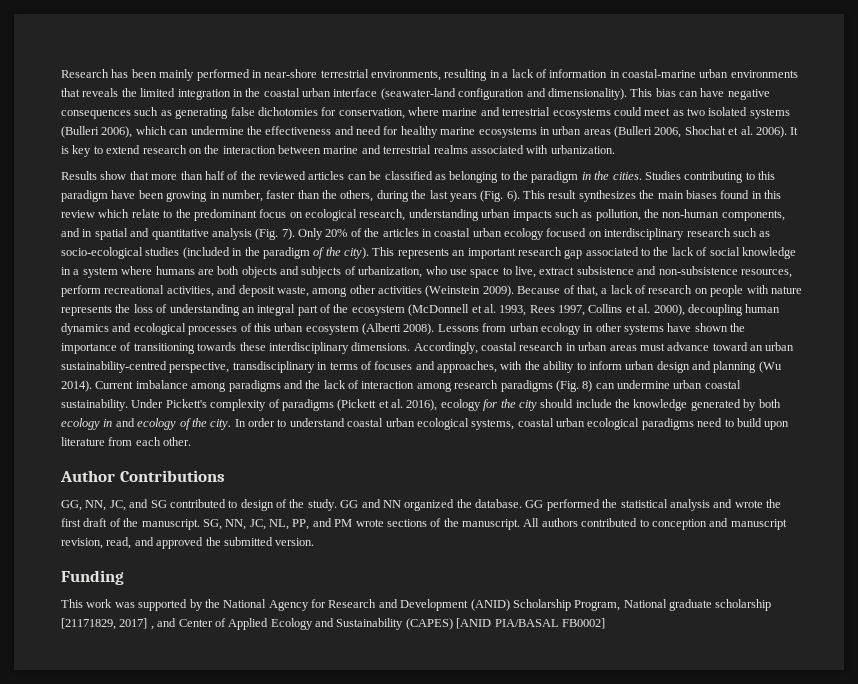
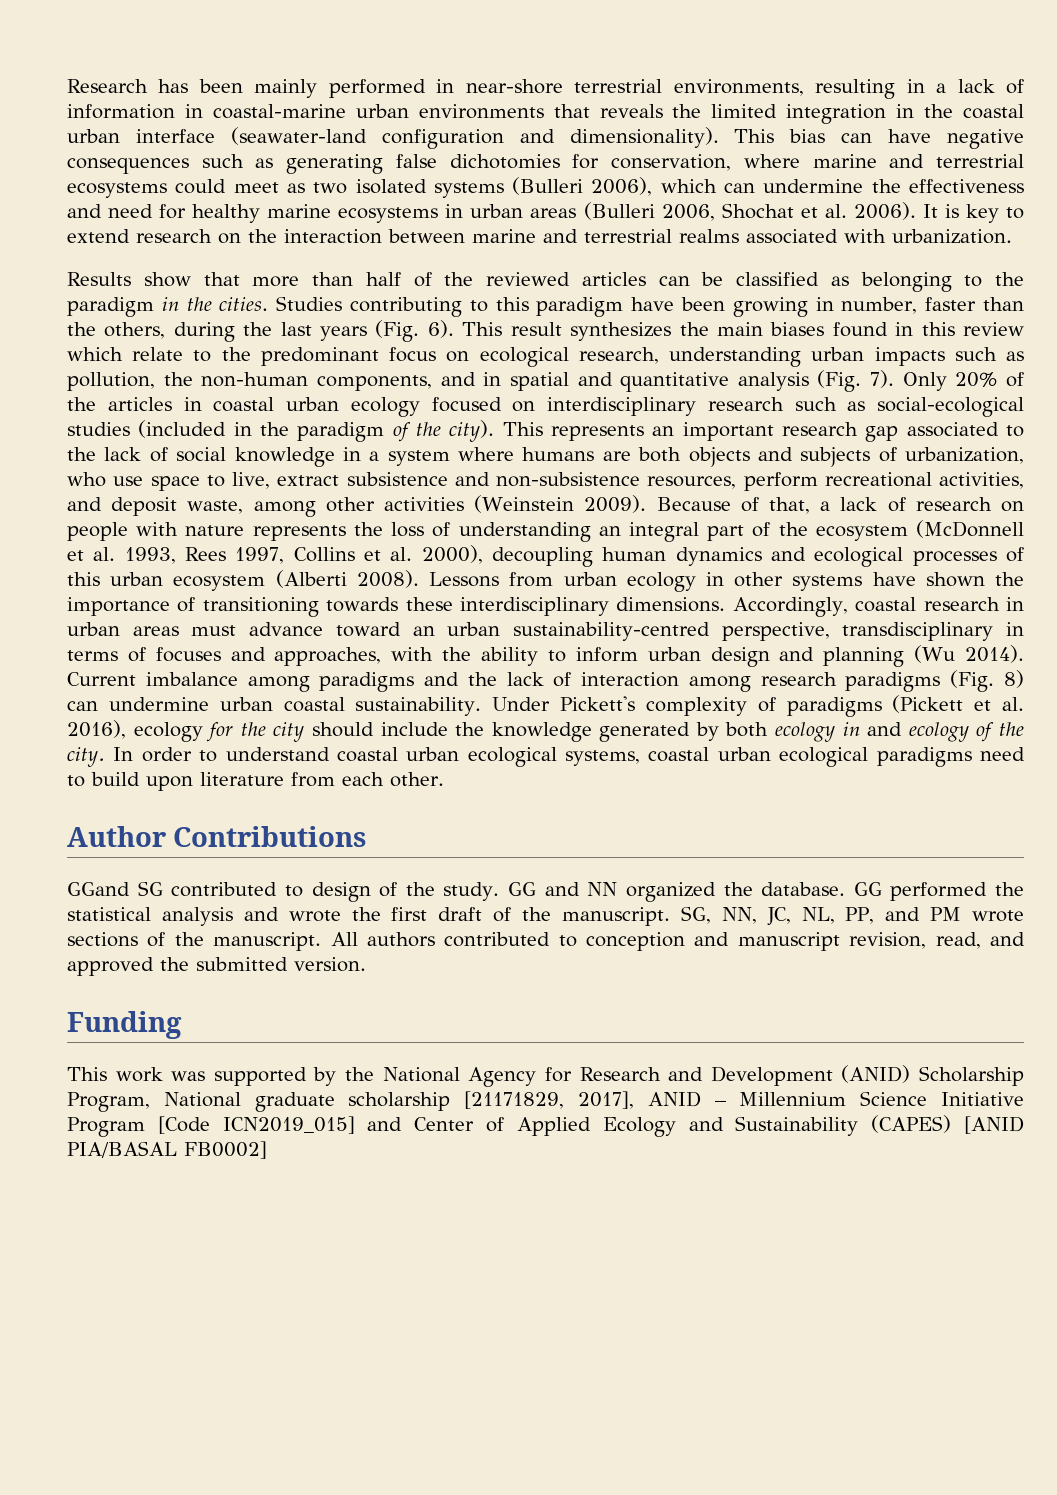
[61,247,143,259] socio-ecological -> [877,397,1024,417] social-ecological
[61,499,149,511] GG, NN, JC, and -> [67,882,130,896] GGand
[119,618,154,630] 2017] , -> [578,1091,1024,1109] [67,1116,355,1137] 2017], ANID – Millennium Science Initiative Program [Code ICN2019_015]

